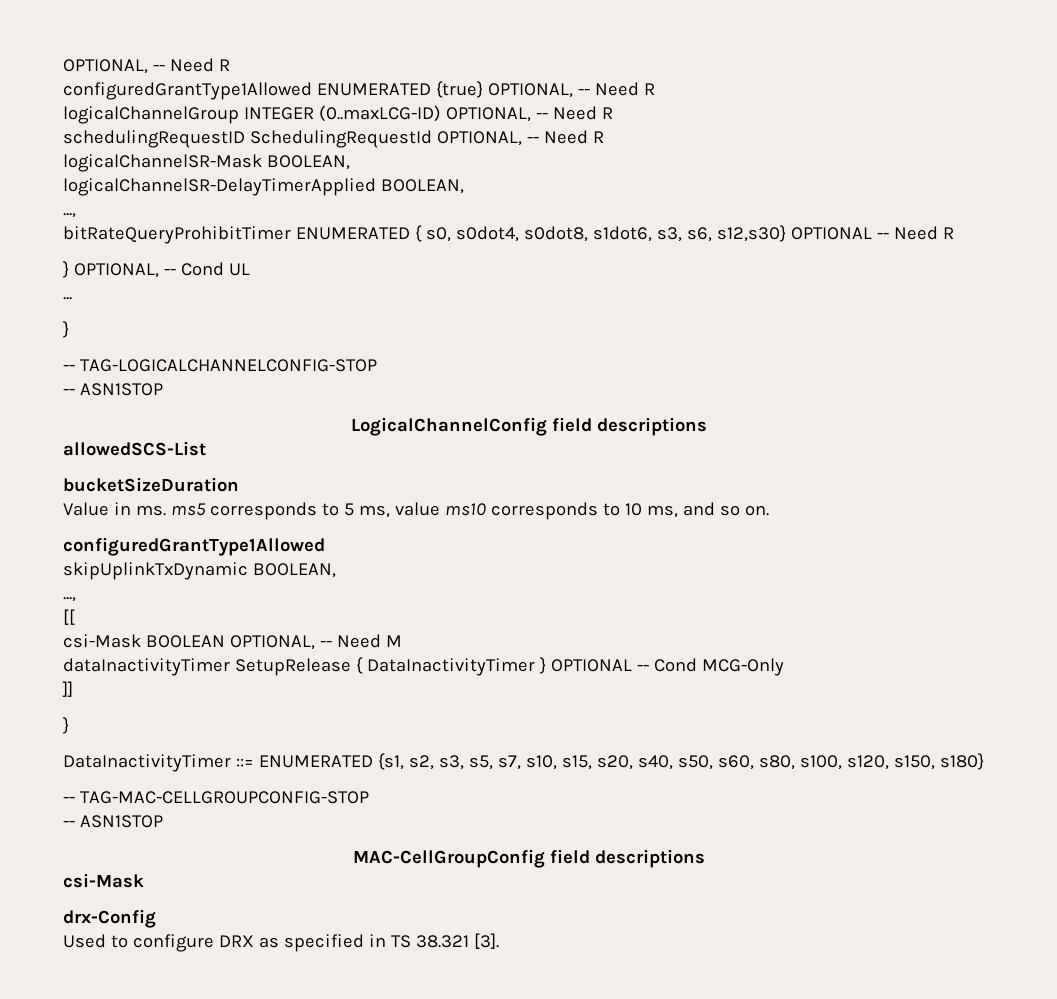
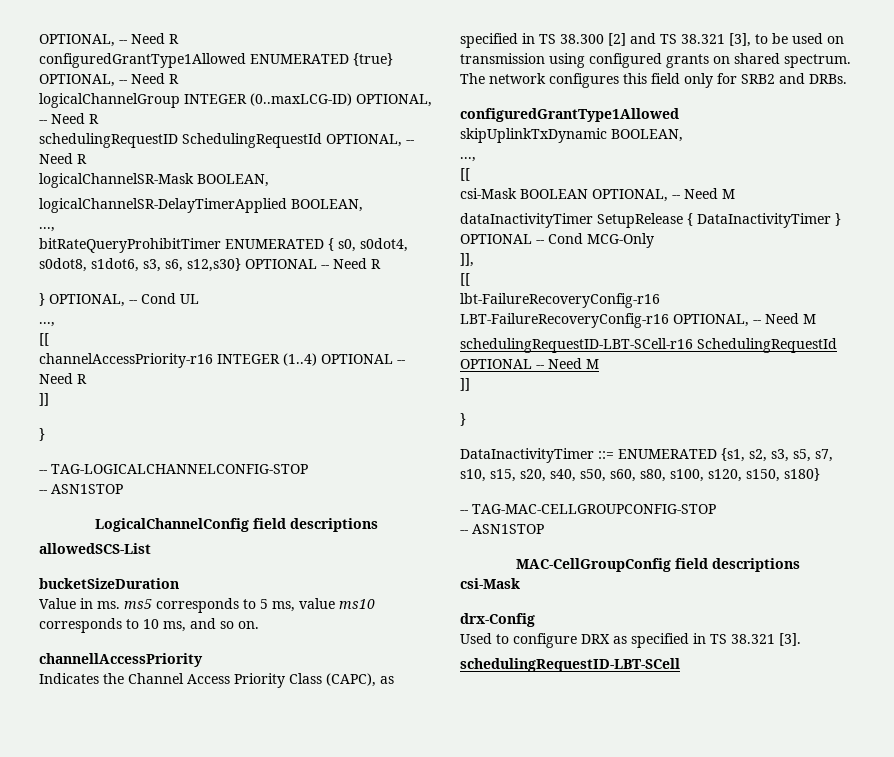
[63,297,72,300] ... -> [39,322,55,327] [39,333,49,346] [39,353,405,368] [39,373,87,384] [39,393,49,406] ..., // [[ // channelAccessPriority-r16 INTEGER (1..4) OPTIONAL -- Need R // ]]
(769, 510) none -> [39,653,203,667] [39,673,394,688] [460,33,844,48] [460,53,851,68] [460,73,847,88] // channellAccessPriority // Indicates the Channel Access Priority Class (CAPC), as specified in TS 38.300 [2] and TS 38.321 [3], to be used on transmission using configured grants on shared spectrum. The network configures this field only for SRB2 and DRBs.
(784, 667) none -> [460,253,474,267] [460,273,470,286] [460,293,660,308] [460,313,816,328] [460,338,837,353] [460,358,599,369] // ]], // [[ // lbt-FailureRecoveryConfig-r16 LBT-FailureRecoveryConfig-r16 OPTIONAL, -- Need M // schedulingRequestID-LBT-SCell-r16 SchedulingRequestId OPTIONAL -- Need M
(499, 941) none -> [460,658,680,672] // schedulingRequestID-LBT-SCell

